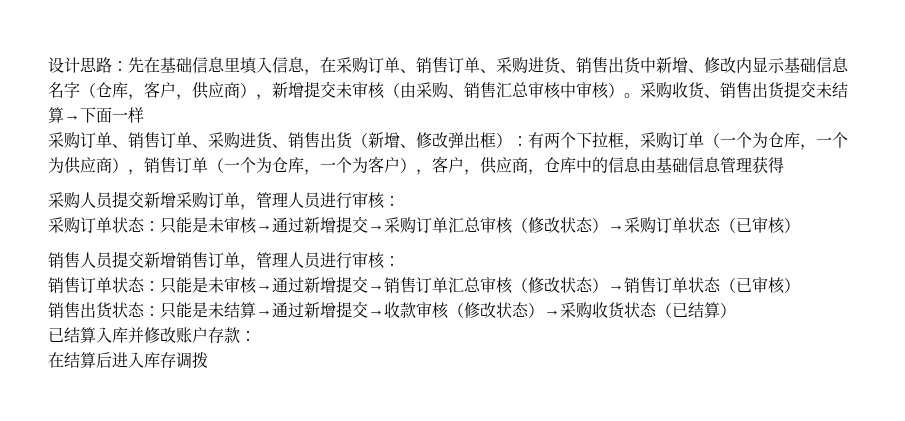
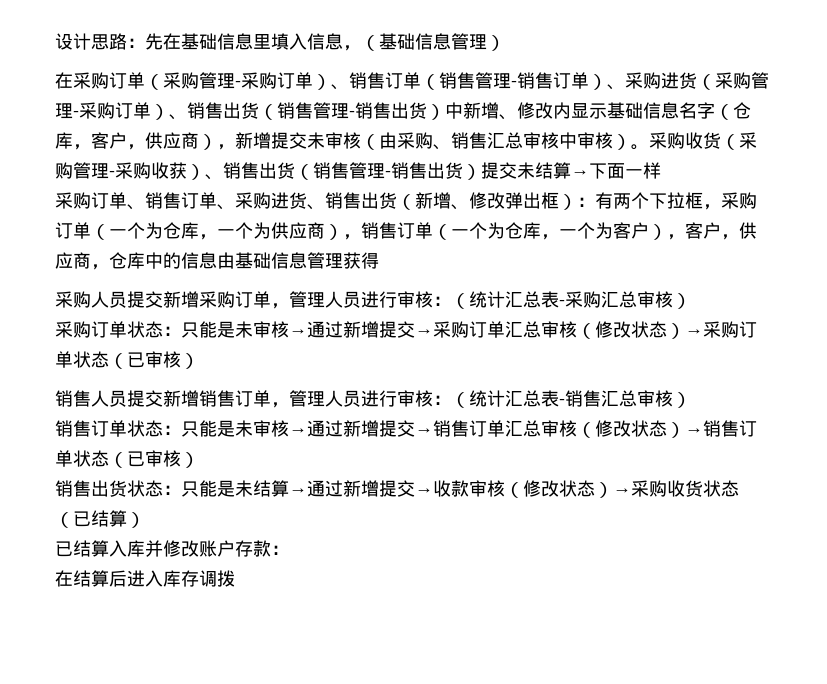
[320,57,641,74] 在采购订单、销售订单、采购进货、销售出货 -> [361,33,505,51] [55,72,769,90] [55,102,445,120] （基础信息管理） // 在采购订单（采购管理-采购订单）、销售订单（销售管理-销售订单）、采购进货（采购管理-采购订单）、销售出货（销售管理-销售出货）
[704,82,785,99] 、销售出货 -> [721,132,757,150] [55,162,481,180] （采购管理-采购收获）、销售出货（销售管理-销售出货）
(400, 201) none -> [451,291,691,309] （统计汇总表-采购汇总审核）
(400, 261) none -> [451,390,691,408] （统计汇总表-销售汇总审核）

